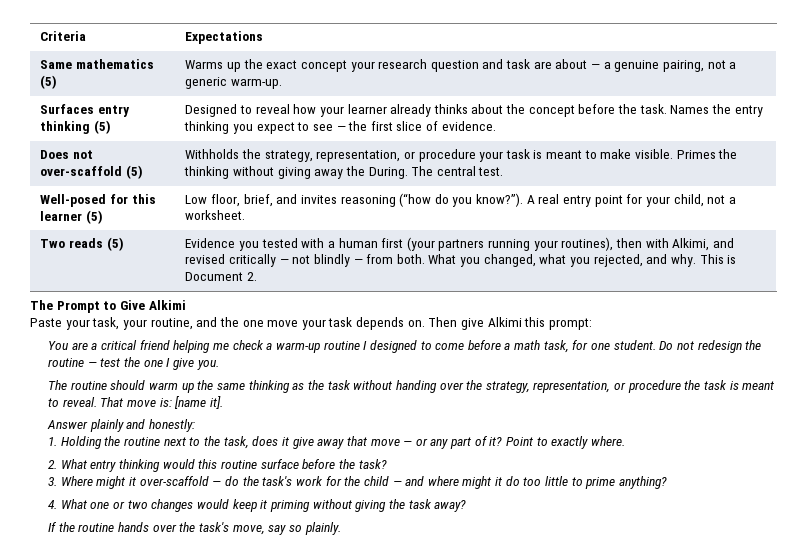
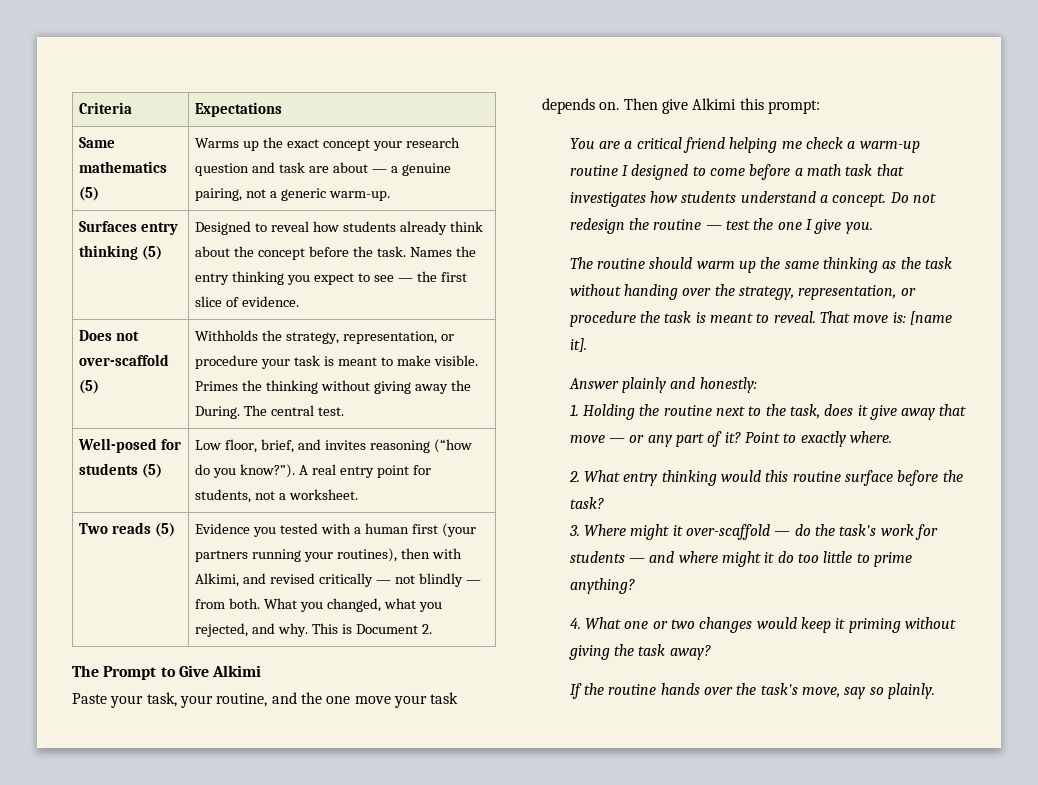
[319,104,468,117] your learner already thinks -> [343,221,483,235] students already think
[131,194,156,204] [40,211,83,221] this learner -> [79,463,139,475] students
[645,194,704,207] your child, -> [195,489,252,503] students,
[543,340,656,353] task, for one student. -> [845,164,904,176] [569,191,887,207] task that investigates how students understand a concept.
[344,476,389,486] the child -> [569,551,625,563] students

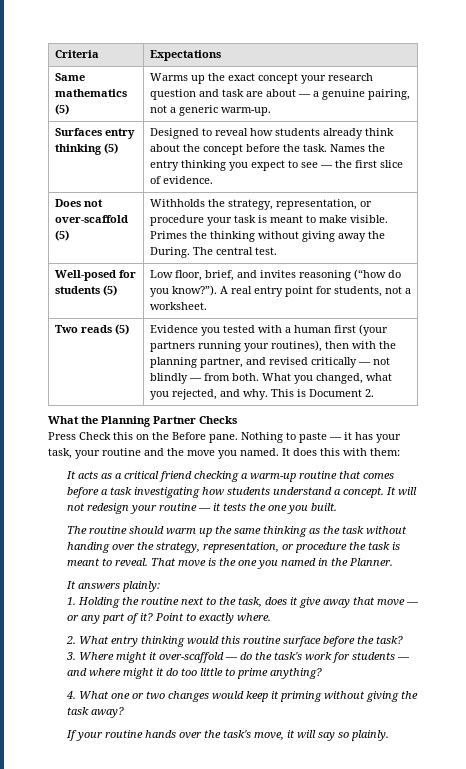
[195,573,240,587] Alkimi, -> [378,341,396,349] [149,357,243,368] the planning partner,
[72,665,262,680] [72,693,107,704] The Prompt to Give Alkimi // Paste -> [48,416,237,427] [48,432,373,443] What the Planning Partner Checks // Press Check this on the Before pane. Nothing to paste — it has
[216,693,268,707] routine, -> [102,448,141,456] routine
[326,692,459,708] [542,98,820,114] [569,137,920,153] [569,164,904,180] [569,192,646,207] one move your task depends on. Then give Alkimi this prompt: // You are a critical friend helping me check a warm-up routine I designed to come before a math task that investigates -> [187,448,400,459] [65,471,394,482] [66,487,200,498] move you named. It does this with them: // It acts as a critical friend checking a warm-up routine that comes before a task investigating
[889,192,909,203] Do -> [385,487,417,495] It will
[628,218,649,230] the -> [129,505,157,514] your
[725,218,873,234] test the one I give you. -> [212,503,337,514] it tests the one you built.
[892,311,952,325] [569,338,587,352] [568,377,757,393] is: [name it]. // Answer plainly and honestly: -> [207,558,393,569] [65,581,160,592] is the one you named in the Planner. // It answers plainly:
[583,683,604,695] the -> [75,732,103,741] your
(840, 692) none -> [286,730,316,738] it will

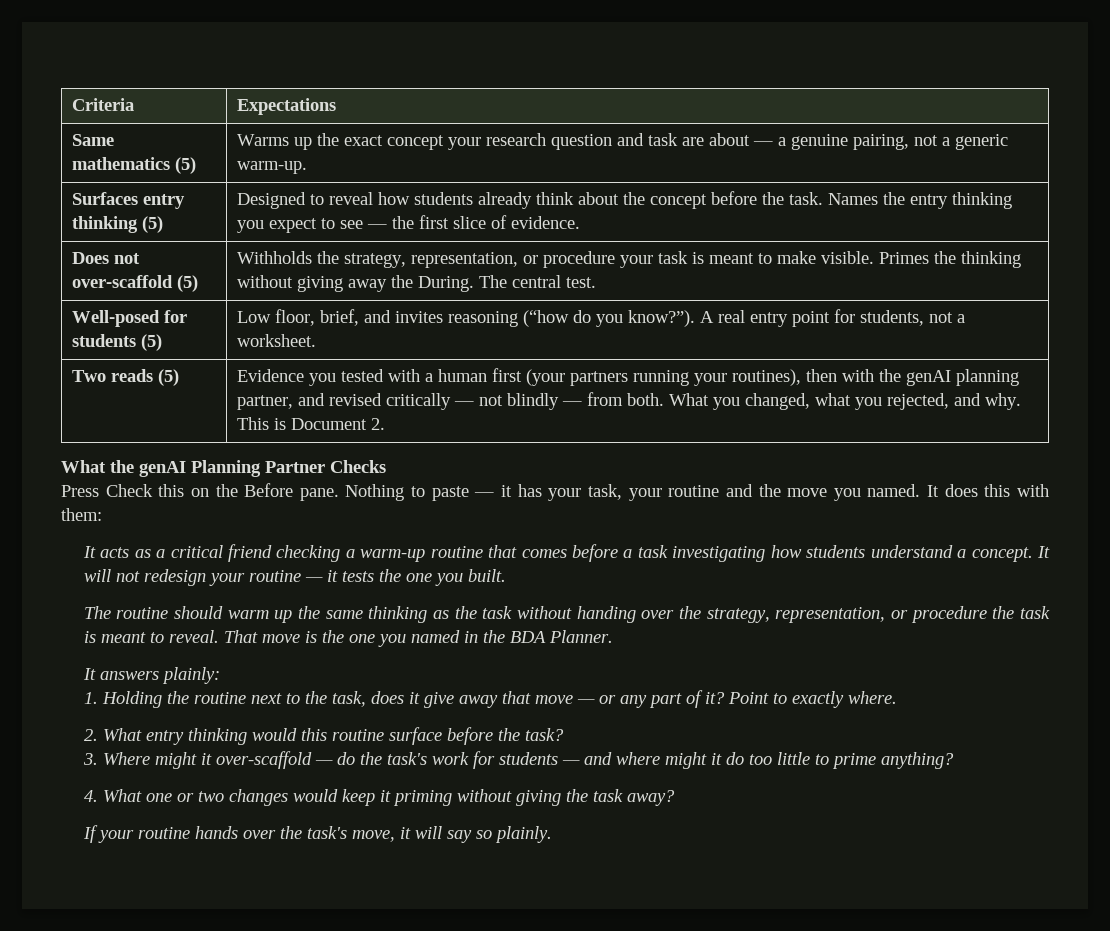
(396, 345) none -> [905,370,951,386] genAI
(98, 420) none -> [139,461,186,477] genAI
(348, 562) none -> [509,631,546,643] BDA

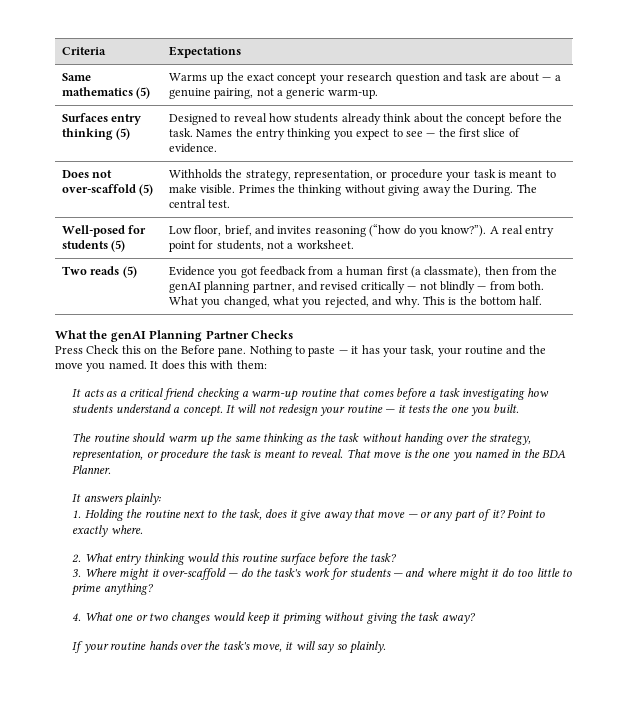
[340,368,874,386] tested with a human first (your partners running your routines), then with -> [240,266,538,278] got feedback from a human first (a classmate), then from
[290,418,385,430] Document 2. -> [459,296,543,306] the bottom half.

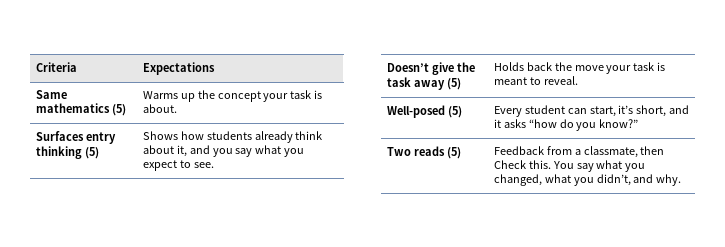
[247,73,275,81] exact -> (215, 94) none
[347,72,561,84] [168,88,378,99] research question and task are about — a genuine pairing, not a generic warm-up. -> [290,90,323,99] [142,104,177,113] task is about.
[168,113,267,125] Designed to reveal -> [142,131,178,140] Shows
[445,113,563,125] [168,128,520,140] [168,143,217,153] [61,170,113,178] [61,184,154,196] [168,169,443,181] the concept before the task. Names the entry thinking you expect to see — the first slice of evidence. // Does not over-scaffold (5) | Withholds the strategy, representation, or procedure -> [176,145,305,157] [142,160,214,171] [386,62,475,75] [386,77,461,90] [493,62,604,71] it, and you say what you expect to see. // Doesn’t give the task away (5) | Holds back the move
[168,184,537,196] [168,199,231,208] make visible. Primes the thinking without giving away the During. The central test. -> [543,76,578,85] reveal.
[128,225,147,234] [61,240,126,252] [168,224,555,237] [168,240,354,252] [61,266,137,278] [168,266,558,278] [168,281,545,293] [168,296,198,305] for students (5) | Low floor, brief, and invites reasoning (“how do you know?”). A real entry point for students, not a worksheet. // Two reads (5) | Evidence you got feedback from a human first (a classmate), then from the genAI planning partner, and revised critically — not blindly — from both. What -> [447,106,462,118] [493,105,690,117] [493,119,639,131] [386,146,461,159] [493,146,665,158] [493,160,623,172] (5) | Every student can start, it’s short, and it asks “how do you know?” // Two reads (5) | Feedback from a classmate, then Check this. You say what
[324,296,369,308] rejected, -> [596,174,631,186] didn’t,
[422,296,543,306] [55,330,293,342] [55,345,546,357] [55,360,267,372] [72,388,550,401] [72,404,520,417] [72,433,532,446] [72,449,567,462] [72,465,112,474] [72,493,162,506] [72,509,546,522] [72,525,143,537] [72,553,398,565] [72,568,572,580] [71,583,154,596] [72,612,476,625] [72,641,386,654] This is the bottom half. // What the genAI Planning Partner Checks // Press Check this on the Before pane. Nothing to paste — it has your task, your routine and the move you named. It does this with them: // It acts as a critical friend checking a warm-up routine that comes before a task investigating how students understand a concept. It will not redesign your routine — it tests the one you built. // The routine should warm up the same thinking as the task without handing over the strategy, representation, or procedure the task is meant to reveal. That move is the one you named in the BDA Planner. // It answers plainly: // 1. Holding the routine next to the task, does it give away that move — or any part of it? Point to exactly where. // 2. What entry thinking would this routine surface before the task? // 3. Where might it over-scaffold — do the task's work for students — and where might it do too little to prime anything? // 4. What one or two changes would keep it priming without giving the task away? // If your routine hands over the task's move, it will say so plainly. -> (682, 180) none

